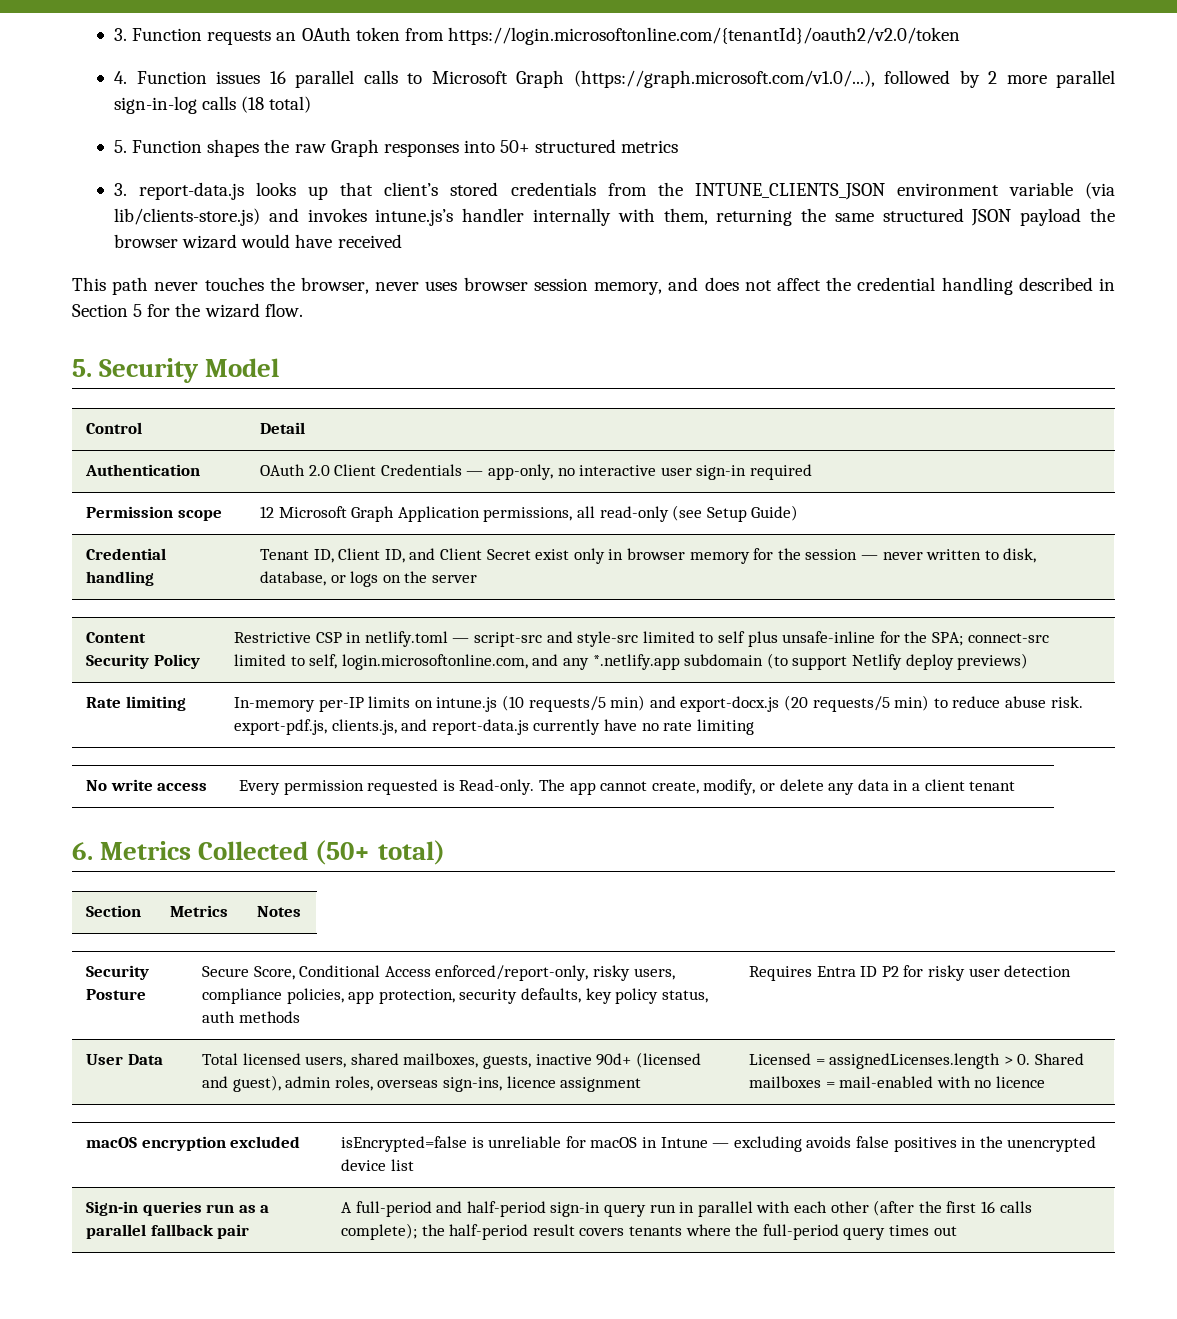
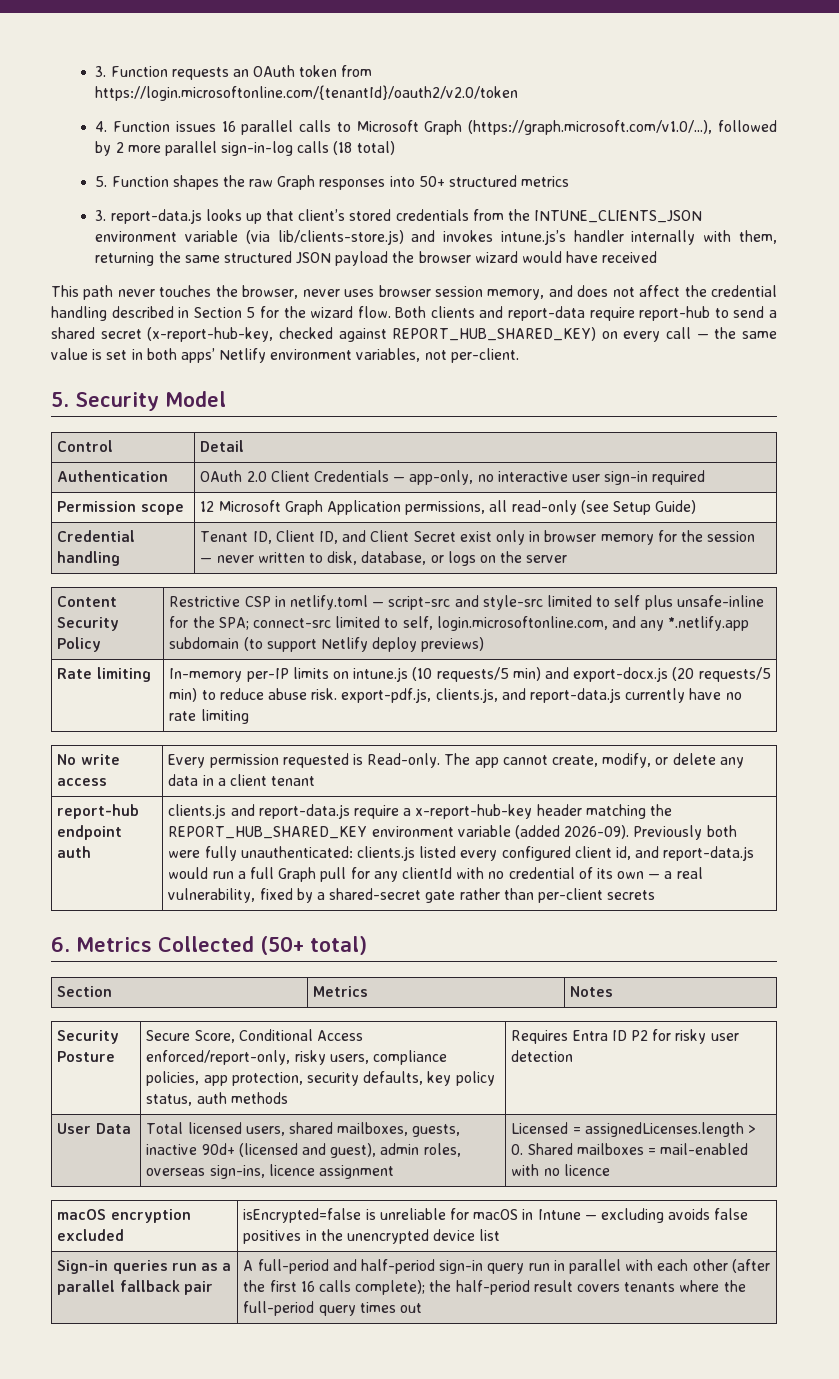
(303, 310) none -> [395,306,778,321] [51,327,777,342] [51,348,519,363] Both clients and report-data require report-hub to send a shared secret (x-report-hub-key, checked against REPORT_HUB_SHARED_KEY) on every call — the same value is set in both apps’ Netlify environment variables, not per-client.
(1016, 786) none -> [57,804,140,819] [57,825,123,840] [57,846,92,858] [168,804,672,819] [168,825,737,840] [168,846,755,861] [168,867,703,882] [168,888,656,903] // report-hub endpoint auth | clients.js and report-data.js require a x-report-hub-key header matching the REPORT_HUB_SHARED_KEY environment variable (added 2026-09). Previously both were fully unauthenticated: clients.js listed every configured client id, and report-data.js would run a full Graph pull for any clientId with no credential of its own — a real vulnerability, fixed by a shared-secret gate rather than per-client secrets

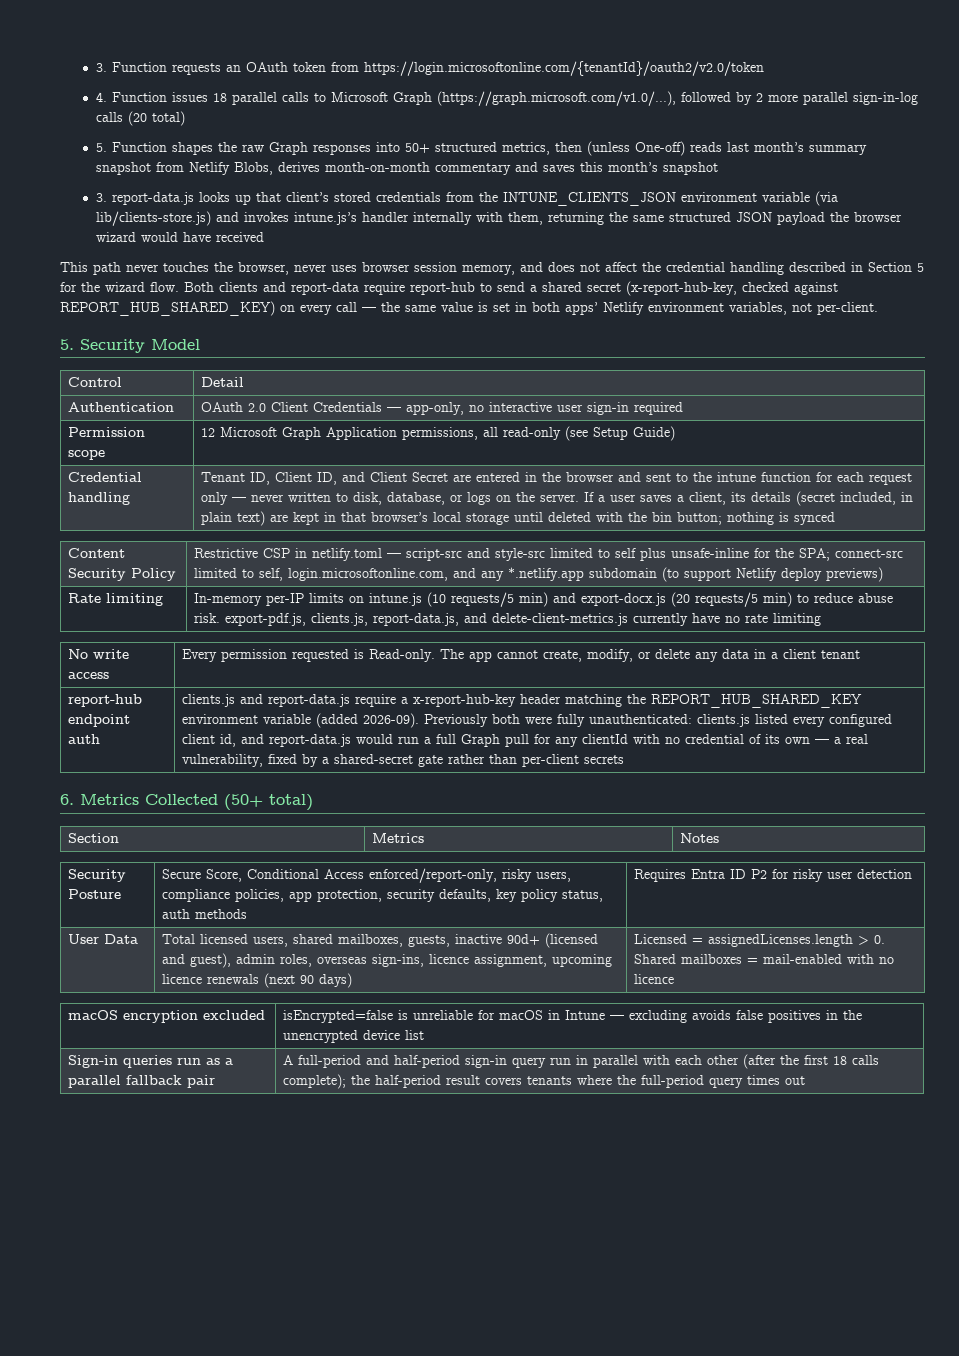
[221,121,236,132] 16 -> [212,93,227,102] 18
[333,141,353,155] (18 -> [127,111,147,126] (20
[521,176,570,187] metrics -> [501,141,867,156] [95,162,718,175] metrics, then (unless One-off) reads last month’s summary snapshot from Netlify Blobs, derives month-on-month commentary and saves this month’s snapshot
[459,530,756,545] exist only in browser memory for the session -> [453,472,913,485] [201,492,229,505] are entered in the browser and sent to the intune function for each request only
[526,555,568,563] server -> [540,491,914,506] [201,511,836,526] server. If a user saves a client, its details (secret included, in plain text) are kept in that browser’s local storage until deleted with the bin button; nothing is synced
[501,688,621,703] and report-data.js -> [373,613,629,626] report-data.js, and delete-client-metrics.js
[319,1165,395,1179] assignment -> [474,954,613,967] [162,973,353,988] assignment, upcoming licence renewals (next 90 days)
[300,1281,315,1292] 16 -> [833,1056,848,1065] 18

